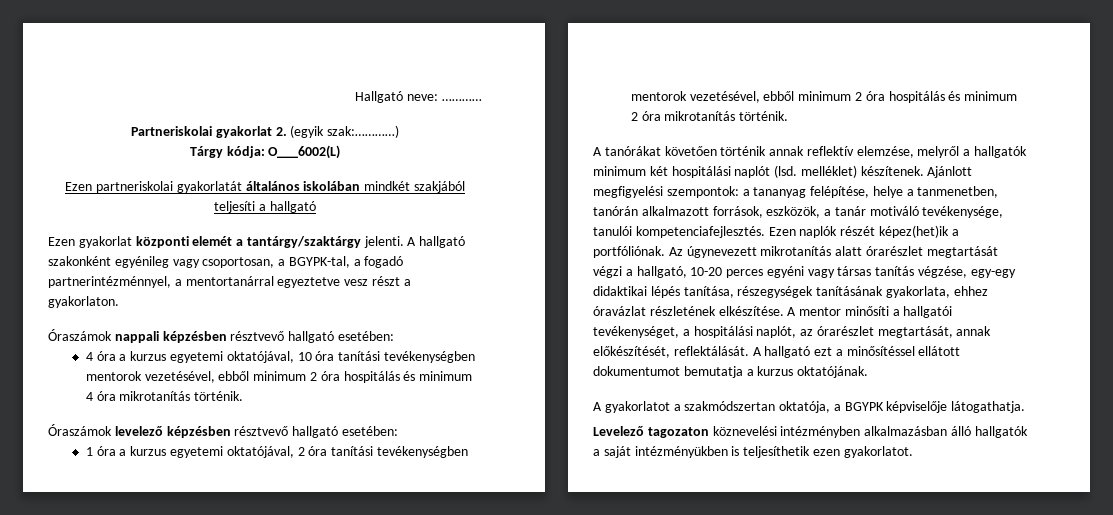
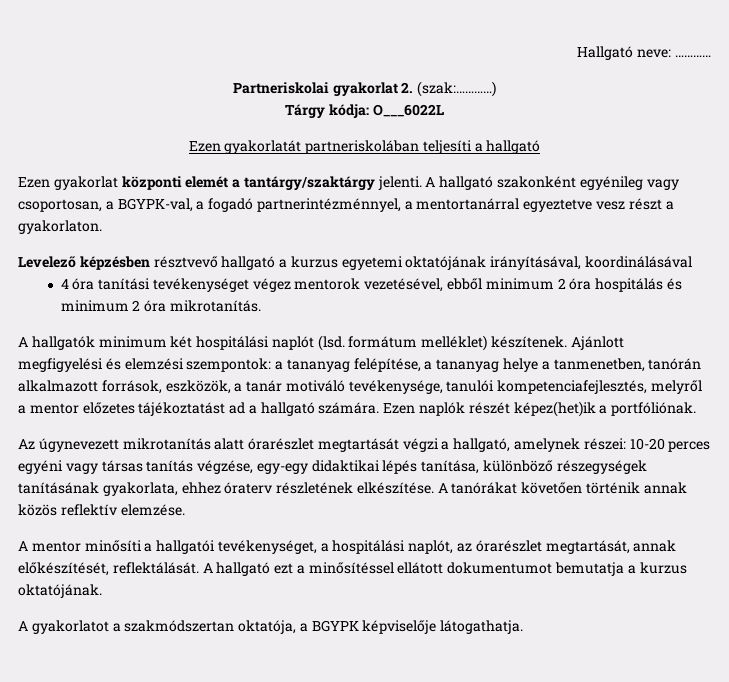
[290,125,400,138] (egyik szak:…………) -> [417,81,497,97] (szak:…………)
[268,145,341,159] [65,181,465,193] O___6002(L) // Ezen partneriskolai gyakorlatát általános iskolában mindkét szakjából -> [372,104,444,117] [188,140,420,154] O___6022L // Ezen gyakorlatát partneriskolában
[288,256,350,268] BGYPK-tal, -> [117,198,193,212] BGYPK-val,
[48,329,394,343] [85,351,475,363] [85,371,473,383] [85,391,244,401] [48,424,398,438] [85,446,468,458] Óraszámok nappali képzésben résztvevő hallgató esetében: // 4 óra a kurzus egyetemi oktatójával, 10 óra tanítási tevékenységben mentorok vezetésével, ebből minimum 2 óra hospitálás és minimum 4 óra mikrotanítás történik. // Óraszámok levelező képzésben résztvevő hallgató esetében: // 1 óra a kurzus egyetemi oktatójával, 2 óra tanítási tevékenységben -> [18,256,693,270] [60,278,291,292] Levelező képzésben résztvevő hallgató a kurzus egyetemi oktatójának irányításával, koordinálásával // 4 óra tanítási tevékenységet végez
[664,111,789,121] [593,146,971,158] mikrotanítás történik. // A tanórákat követően történik annak reflektív elemzése, melyről a -> [169,300,261,312] [18,337,28,347] mikrotanítás. // A
(798, 171) none -> [348,336,418,348] formátum
(663, 192) none -> [105,358,184,370] és elemzési
(870, 192) none -> [424,359,500,372] a tananyag
[635,226,765,238] kompetenciafejlesztés. -> [497,380,703,394] [18,402,380,416] kompetenciafejlesztés, melyről a mentor előzetes tájékoztatást ad a hallgató számára.
(665, 252) none -> (697, 409) //
(687, 272) none -> [514,438,626,452] amelynek részei:
(734, 292) none -> [483,460,554,472] különböző
[593,306,646,316] óravázlat -> [224,482,274,494] óraterv
(797, 311) none -> [451,482,687,494] [18,504,185,516] [18,541,28,551] tanórákat követően történik annak közös reflektív elemzése. // A
[593,426,1028,438] [593,446,913,458] // Levelező tagozaton köznevelési intézményben alkalmazásban álló hallgatók a saját intézményükben is teljesíthetik ezen gyakorlatot. -> (524, 627) none

